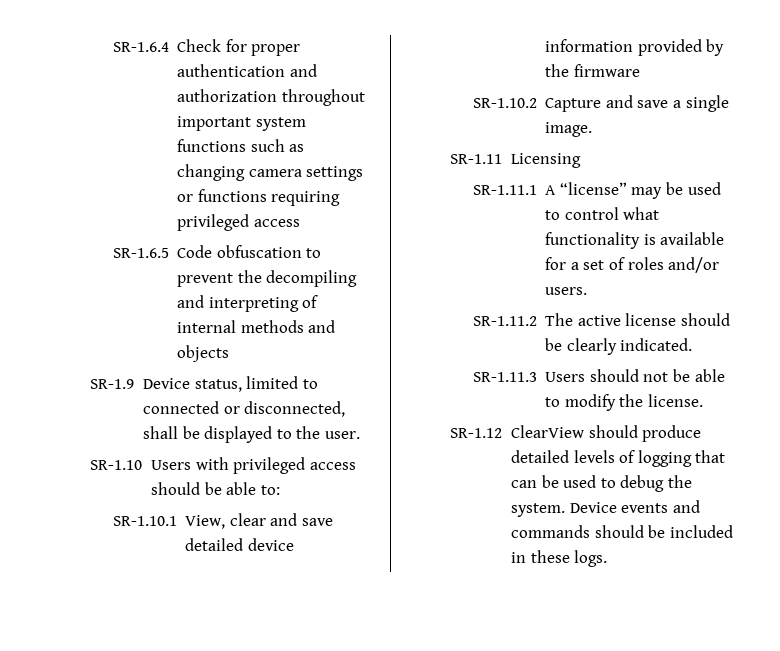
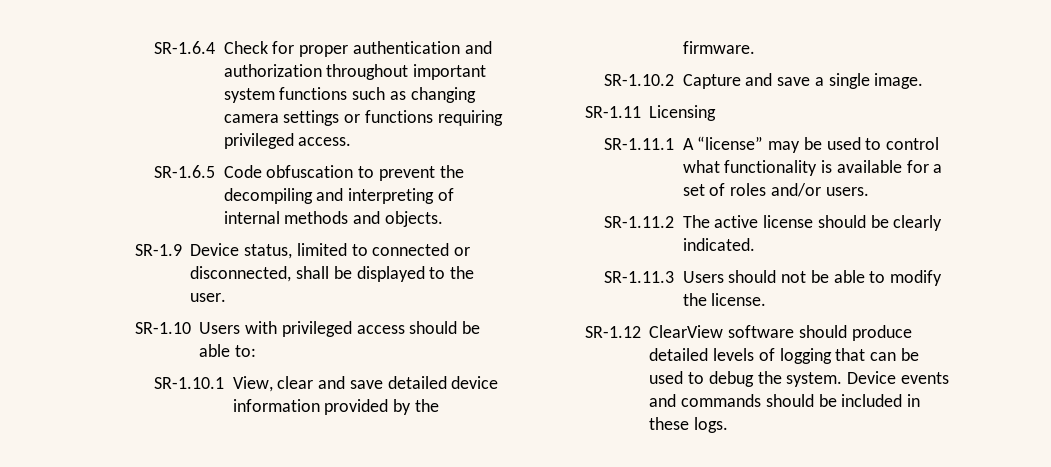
[253,219,300,227] access -> [298,137,352,146] access.
[177,345,230,362] objects -> [384,211,443,227] objects.
[573,64,640,77] firmware -> [682,41,755,54] firmware.
(584, 431) none -> [728,325,795,338] software

